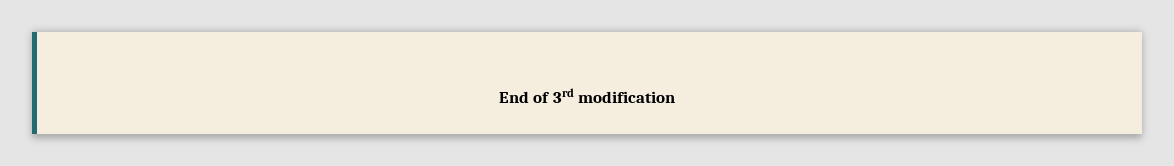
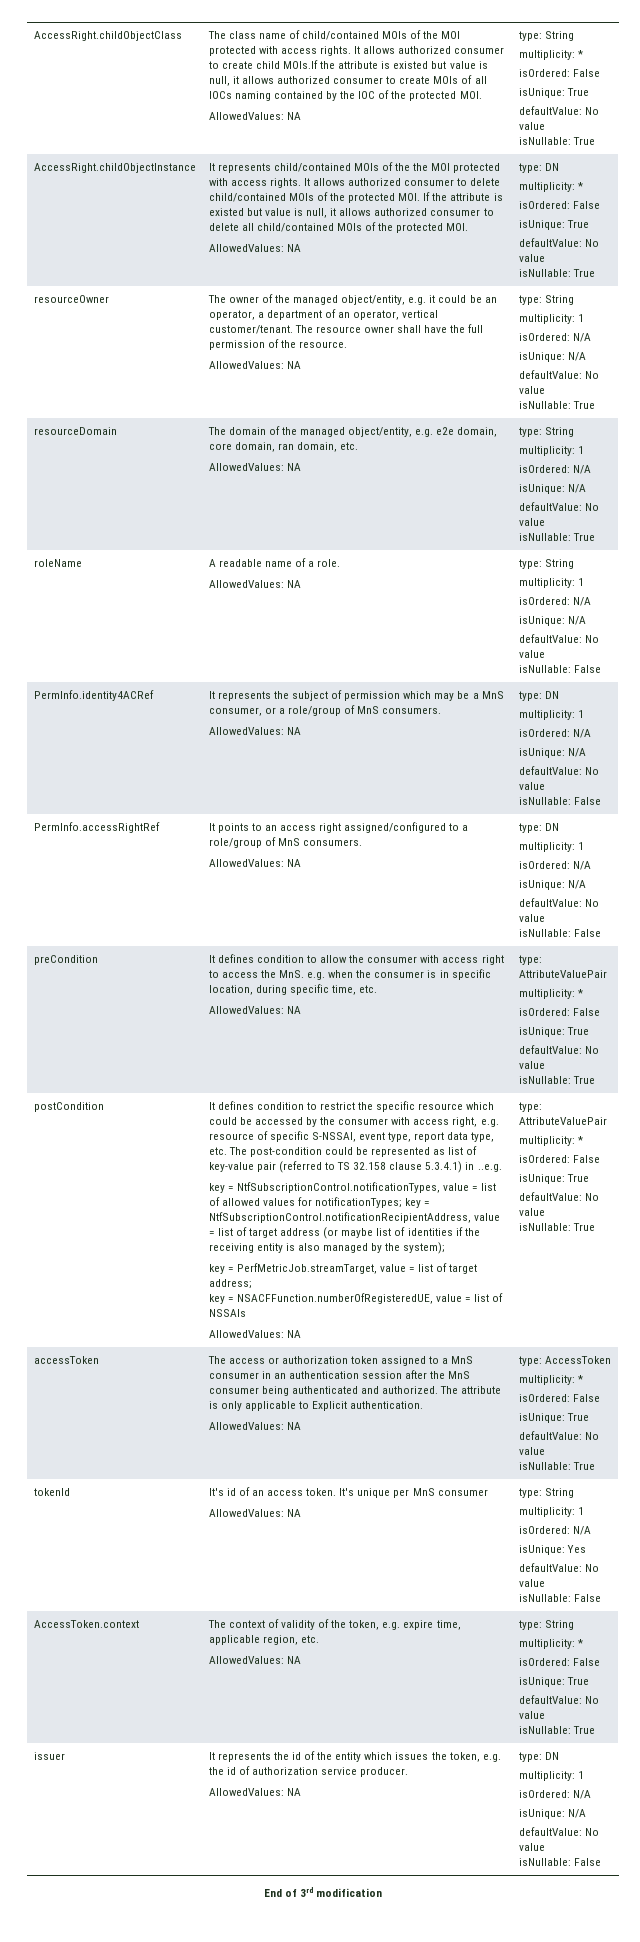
(498, 97) none -> [33,31,182,41] [207,30,461,40] [208,46,505,56] [208,60,488,69] [208,75,487,86] [208,90,482,101] [208,112,301,120] [518,31,574,41] [518,50,583,60] [518,69,600,77] [518,88,589,98] [518,106,599,115] [518,122,545,130] [518,137,595,145] [33,163,196,173] [208,162,501,173] [208,178,501,188] [208,192,503,203] [208,208,494,218] [208,222,469,233] [208,244,301,252] [518,163,559,173] [518,182,583,192] [518,201,600,209] [518,220,589,230] [518,238,599,247] [518,254,545,262] [518,269,595,277] [33,295,109,303] [207,294,497,305] [208,309,439,320] [208,324,484,334] [208,339,347,350] [208,361,301,369] [518,295,574,305] [518,314,584,324] [518,333,591,342] [518,352,586,362] [518,370,599,379] [518,386,545,394] [518,401,595,409] [33,427,117,435] [207,426,498,437] [208,442,359,452] [208,463,301,471] [518,427,574,437] [518,446,584,456] [518,465,591,474] [518,484,586,494] [518,502,599,511] [518,518,545,526] [518,533,595,541] [33,559,82,567] [208,558,341,567] [208,580,301,588] [518,559,574,569] [518,578,584,588] [518,597,591,606] [518,616,586,626] [518,634,599,643] [518,650,545,658] [518,665,601,673] [33,690,154,701] [208,690,504,701] [208,705,442,716] [208,727,301,735] [518,691,559,701] [518,710,584,720] [518,729,591,738] [518,748,586,758] [518,766,599,775] [518,782,545,790] [518,797,601,805] [33,822,160,833] [208,822,469,833] [208,837,362,848] [208,859,301,867] [518,823,559,833] [518,842,584,852] [518,861,591,870] [518,880,586,890] [518,898,599,907] [518,914,545,922] [518,929,601,937] [33,955,98,965] [208,954,504,965] [208,969,491,980] [208,984,378,995] [208,1006,301,1014] [518,955,542,965] [518,970,607,978] [518,989,583,999] [518,1008,600,1016] [518,1027,589,1037] [518,1045,599,1054] [518,1061,545,1069] [518,1076,595,1084] [33,1102,104,1112] [208,1101,495,1112] [208,1117,499,1127] [208,1131,495,1142] [208,1146,478,1157] [208,1161,502,1173] [208,1182,497,1193] [208,1197,431,1208] [208,1212,500,1223] [208,1227,480,1239] [208,1242,446,1254] [208,1263,478,1274] [208,1279,252,1289] [208,1293,504,1304] [208,1309,246,1317] [208,1330,301,1338] [518,1102,542,1112] [518,1117,607,1125] [518,1136,583,1146] [518,1155,600,1163] [518,1174,589,1184] [518,1192,599,1201] [518,1208,545,1216] [518,1223,595,1231] [33,1356,99,1364] [207,1356,474,1366] [208,1370,471,1379] [208,1386,502,1396] [208,1401,424,1411] [208,1422,301,1430] [518,1356,611,1366] [518,1375,583,1385] [518,1394,600,1402] [518,1413,589,1423] [518,1431,599,1440] [518,1447,545,1455] [518,1462,595,1470] [33,1488,70,1496] [208,1487,488,1498] [208,1509,301,1517] [518,1488,574,1498] [518,1507,584,1517] [518,1526,591,1535] [518,1545,586,1555] [518,1563,599,1572] [518,1579,545,1587] [518,1594,601,1602] [33,1620,139,1628] [207,1619,461,1630] [208,1635,319,1645] [208,1656,301,1664] [518,1620,574,1630] [518,1639,583,1649] [518,1658,600,1666] [518,1677,589,1687] [518,1695,599,1704] [518,1711,545,1719] [518,1726,595,1734] [33,1752,65,1760] [208,1751,501,1762] [208,1766,409,1777] [208,1788,301,1796] [518,1752,559,1762] [518,1771,584,1781] [518,1790,591,1799] [518,1809,586,1819] [518,1827,599,1836] [518,1843,545,1851] [518,1858,601,1866] AccessRight.childObjectClass | The class name of child/contained MOIs of the MOI protected with access rights. It allows authorized consumer to create child MOIs.If the attribute is existed but value is null, it allows authorized consumer to create MOIs of all IOCs naming contained by the IOC of the protected MOI. // AllowedValues: NA | type: String // multiplicity: * // isOrdered: False // isUnique: True // defaultValue: No value // isNullable: True // AccessRight.childObjectInstance | It represents child/contained MOIs of the the MOI protected with access rights. It allows authorized consumer to delete child/contained MOIs of the protected MOI. If the attribute is existed but value is null, it allows authorized consumer to delete all child/contained MOIs of the protected MOI. // AllowedValues: NA | type: DN // multiplicity: * // isOrdered: False // isUnique: True // defaultValue: No value // isNullable: True // resourceOwner | The owner of the managed object/entity, e.g. it could be an operator, a department of an operator, vertical customer/tenant. The resource owner shall have the full permission of the resource. // AllowedValues: NA | type: String // multiplicity: 1 // isOrdered: N/A // isUnique: N/A // defaultValue: No value // isNullable: True // resourceDomain | The domain of the managed object/entity, e.g. e2e domain, core domain, ran domain, etc. // AllowedValues: NA | type: String // multiplicity: 1 // isOrdered: N/A // isUnique: N/A // defaultValue: No value // isNullable: True // roleName | A readable name of a role. // AllowedValues: NA | type: String // multiplicity: 1 // isOrdered: N/A // isUnique: N/A // defaultValue: No value // isNullable: False // PermInfo.identity4ACRef | It represents the subject of permission which may be a MnS consumer, or a role/group of MnS consumers. // AllowedValues: NA | type: DN // multiplicity: 1 // isOrdered: N/A // isUnique: N/A // defaultValue: No value // isNullable: False // PermInfo.accessRightRef | It points to an access right assigned/configured to a role/group of MnS consumers. // AllowedValues: NA | type: DN // multiplicity: 1 // isOrdered: N/A // isUnique: N/A // defaultValue: No value // isNullable: False // preCondition | It defines condition to allow the consumer with access right to access the MnS. e.g. when the consumer is in specific location, during specific time, etc. // AllowedValues: NA | type: AttributeValuePair // multiplicity: * // isOrdered: False // isUnique: True // defaultValue: No value // isNullable: True // postCondition | It defines condition to restrict the specific resource which could be accessed by the consumer with access right, e.g. resource of specific S-NSSAI, event type, report data type, etc. The post-condition could be represented as list of key-value pair (referred to TS 32.158 clause 5.3.4.1) in ..e.g. // key = NtfSubscriptionControl.notificationTypes, value = list of allowed values for notificationTypes; key = NtfSubscriptionControl.notificationRecipientAddress, value = list of target address (or maybe list of identities if the receiving entity is also managed by the system); // key = PerfMetricJob.streamTarget, value = list of target address; // key = NSACFFunction.numberOfRegisteredUE, value = list of NSSAIs // AllowedValues: NA | type: AttributeValuePair // multiplicity: * // isOrdered: False // isUnique: True // defaultValue: No value // isNullable: True // accessToken | The access or authorization token assigned to a MnS consumer in an authentication session after the MnS consumer being authenticated and authorized. The attribute is only applicable to Explicit authentication. // AllowedValues: NA | type: AccessToken // multiplicity: * // isOrdered: False // isUnique: True // defaultValue: No value // isNullable: True // tokenId | It's id of an access token. It's unique per MnS consumer // AllowedValues: NA | type: String // multiplicity: 1 // isOrdered: N/A // isUnique: Yes // defaultValue: No value // isNullable: False // AccessToken.context | The context of validity of the token, e.g. expire time, applicable region, etc. // AllowedValues: NA | type: String // multiplicity: * // isOrdered: False // isUnique: True // defaultValue: No value // isNullable: True // issuer | It represents the id of the entity which issues the token, e.g. the id of authorization service producer. // AllowedValues: NA | type: DN // multiplicity: 1 // isOrdered: N/A // isUnique: N/A // defaultValue: No value // isNullable: False //

